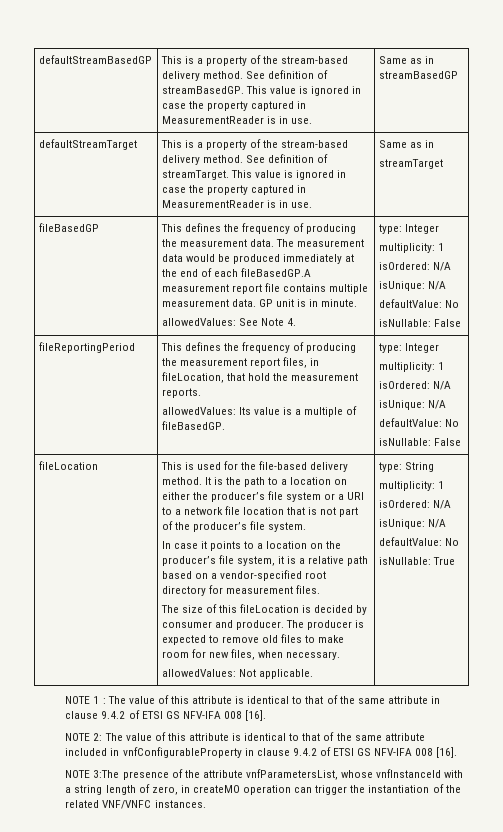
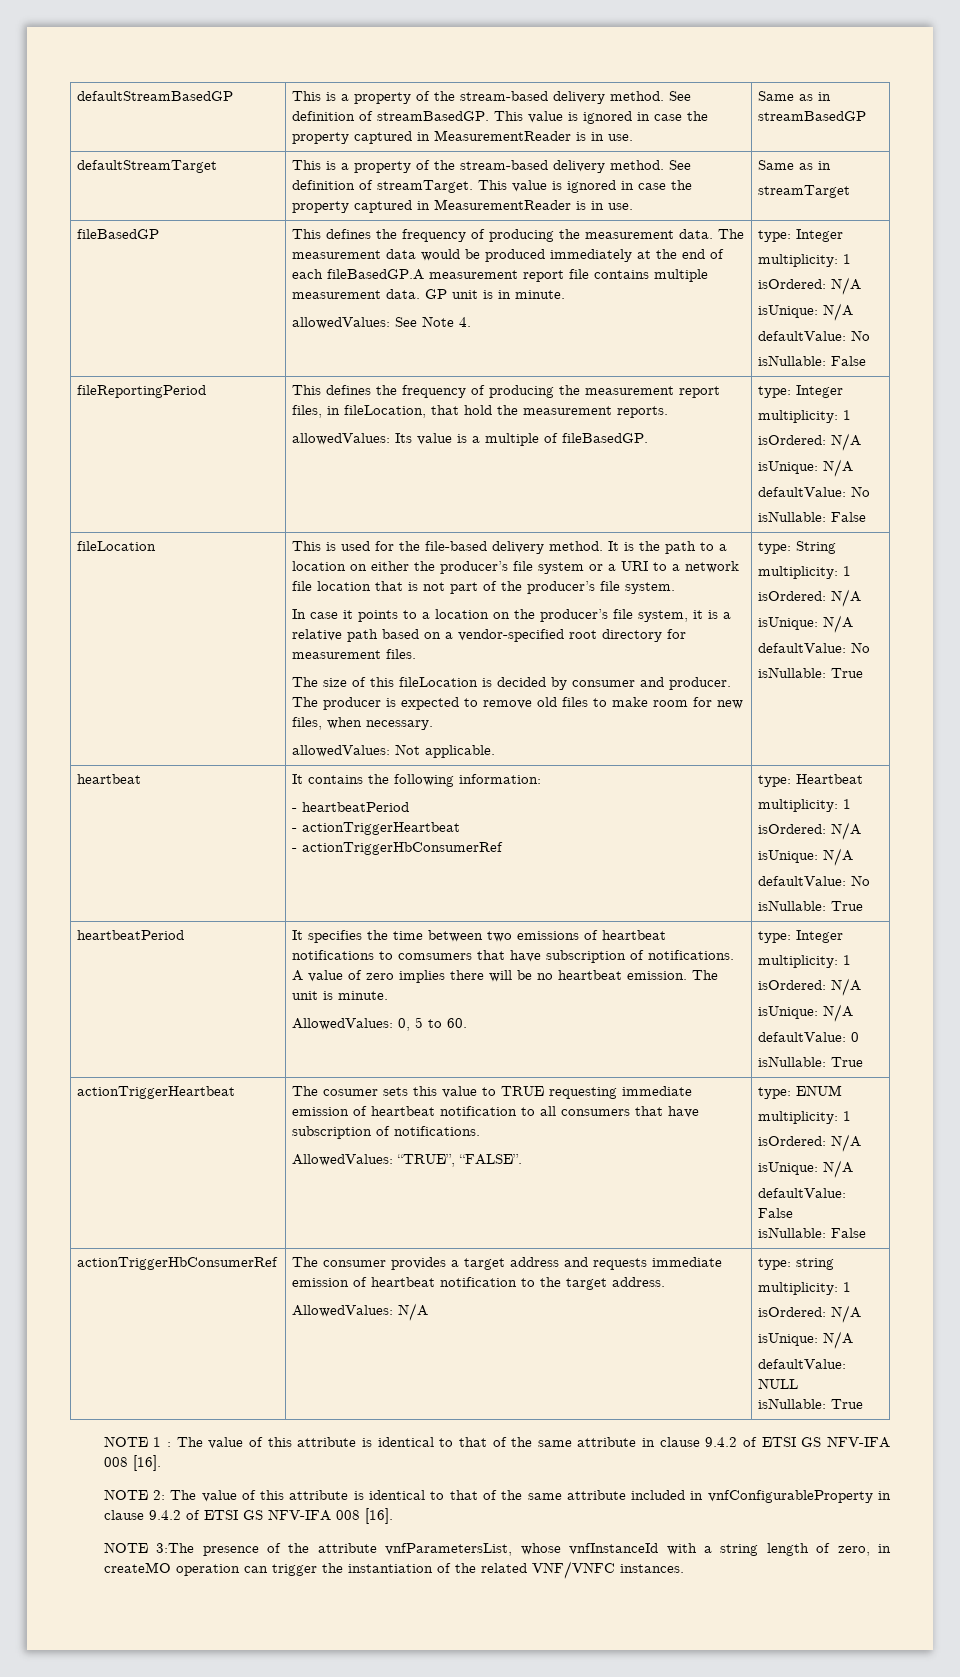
(455, 561) none -> [77,774,142,784] [292,774,542,787] [292,802,410,812] [292,822,461,835] [292,842,504,855] [758,774,864,787] [758,799,852,812] [758,822,862,840] [758,848,854,866] [758,875,871,886] [758,900,864,911] [77,930,185,940] [292,930,667,943] [292,950,735,963] [292,970,719,983] [292,991,389,1000] [292,1017,468,1031] [758,930,844,943] [758,955,852,968] [758,978,862,996] [758,1004,854,1022] [758,1032,860,1042] [758,1056,864,1067] [77,1086,236,1099] [292,1086,693,1099] [292,1106,700,1118] [292,1126,481,1139] [292,1154,523,1167] [758,1085,843,1099] [758,1111,852,1124] [758,1134,862,1152] [758,1160,854,1178] [758,1188,847,1198] [758,1208,794,1218] [758,1227,867,1238] [77,1257,279,1270] [292,1257,723,1270] [292,1277,666,1290] [292,1303,429,1321] [758,1258,835,1270] [758,1282,852,1295] [758,1305,862,1323] [758,1331,854,1349] [758,1359,847,1369] [758,1378,799,1389] [758,1398,864,1409] // heartbeat | It contains the following information: // - heartbeatPeriod // - actionTriggerHeartbeat // - actionTriggerHbConsumerRef | type: Heartbeat // multiplicity: 1 // isOrdered: N/A // isUnique: N/A // defaultValue: No // isNullable: True // heartbeatPeriod | It specifies the time between two emissions of heartbeat notifications to comsumers that have subscription of notifications. A value of zero implies there will be no heartbeat emission. The unit is minute. // AllowedValues: 0, 5 to 60. | type: Integer // multiplicity: 1 // isOrdered: N/A // isUnique: N/A // defaultValue: 0 // isNullable: True // actionTriggerHeartbeat | The cosumer sets this value to TRUE requesting immediate emission of heartbeat notification to all consumers that have subscription of notifications. // AllowedValues: “TRUE”, “FALSE”. | type: ENUM // multiplicity: 1 // isOrdered: N/A // isUnique: N/A // defaultValue: False // isNullable: False // actionTriggerHbConsumerRef | The consumer provides a target address and requests immediate emission of heartbeat notification to the target address. // AllowedValues: N/A | type: string // multiplicity: 1 // isOrdered: N/A // isUnique: N/A // defaultValue: NULL // isNullable: True

